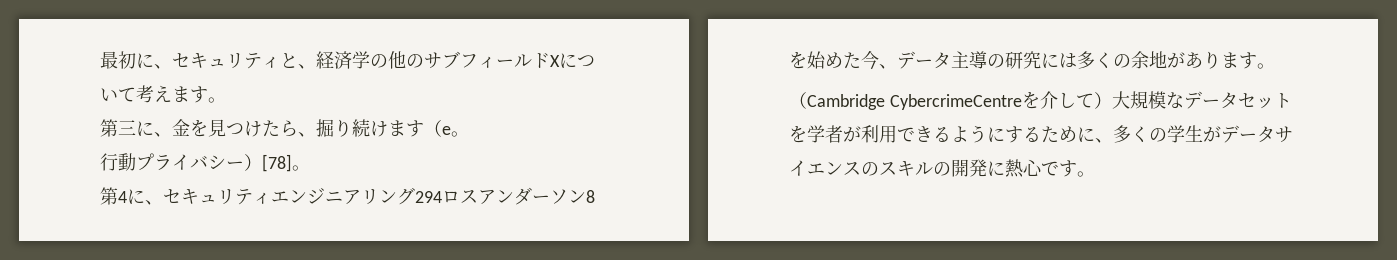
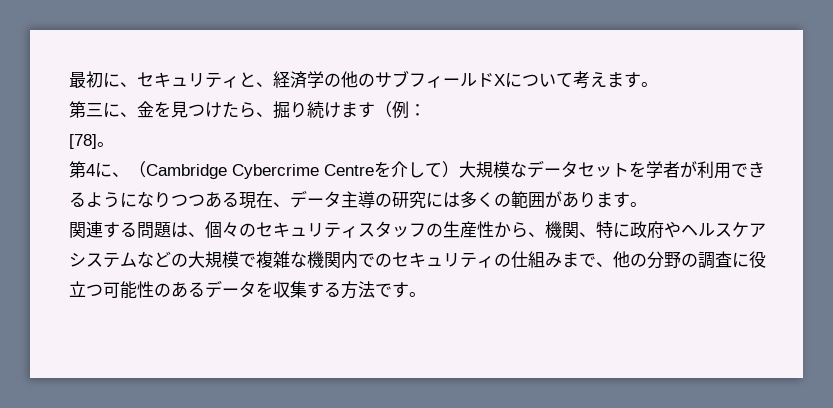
[442,126,469,137] [100,153,310,172] [100,187,595,205] [789,51,1275,70] [789,92,1022,110] e。 // 行動プライバシー）[78]。 // 第4に、セキュリティエンジニアリング294ロスアンダーソン8を始めた今、データ主導の研究には多くの余地があります。 // （Cambridge CybercrimeCentre -> [392,101,426,119] [69,134,114,149] [69,161,374,179] 例： // [78]。 // 第4に、（Cambridge Cybercrime Centre
[1005,125,1293,143] [789,159,1042,178] するために、多くの学生がデータサイエンスのスキルの開発に熱心 -> [137,190,647,209] [69,221,766,239] [69,251,766,269] [69,280,375,299] なりつつある現在、データ主導の研究には多くの範囲があります。 // 関連する問題は、個々のセキュリティスタッフの生産性から、機関、特に政府やヘルスケアシステムなどの大規模で複雑な機関内でのセキュリティの仕組みまで、他の分野の調査に役立つ可能性のあるデータを収集する方法

